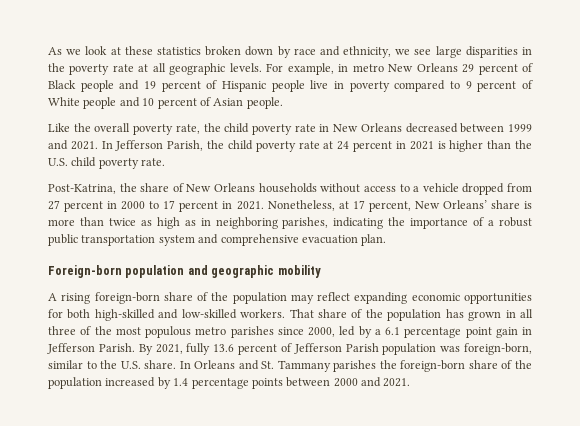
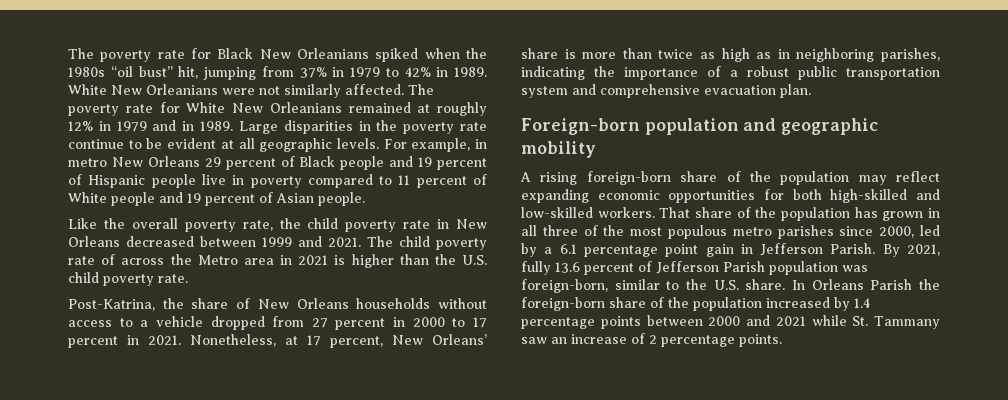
[48,46,462,58] As we look at these statistics broken down by race and ethnicity, we see large -> [68,48,487,62] [68,66,487,80] [68,84,434,98] [68,102,487,116] [68,120,278,134] The poverty rate for Black New Orleanians spiked when the 1980s “oil bust” hit, jumping from 37% in 1979 to 42% in 1989. White New Orleanians were not similarly affected. The poverty rate for White New Orleanians remained at roughly 12% in 1979 and in 1989. Large
(134, 68) none -> [68,138,217,149] continue to be evident
[465,81,472,89] 9 -> [398,175,411,185] 11
[142,98,155,106] 10 -> [187,193,201,203] 19
[101,140,393,152] In Jefferson Parish, the child poverty rate at 24 percent -> [367,236,487,250] [68,254,274,265] The child poverty rate of across the Metro area
[238,360,377,372] and St. Tammany parishes -> [870,279,913,290] Parish
[383,378,411,387] 2021. -> [775,315,940,329] [521,333,782,347] 2021 while St. Tammany saw an increase of 2 percentage points.

